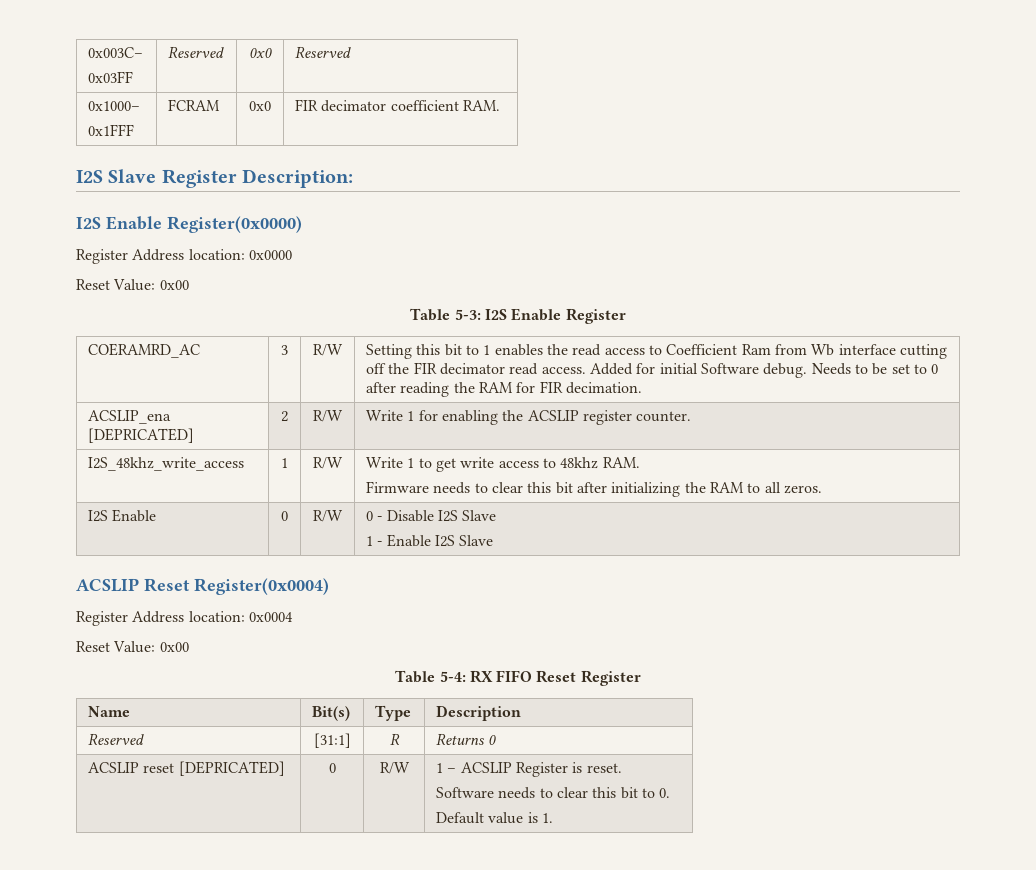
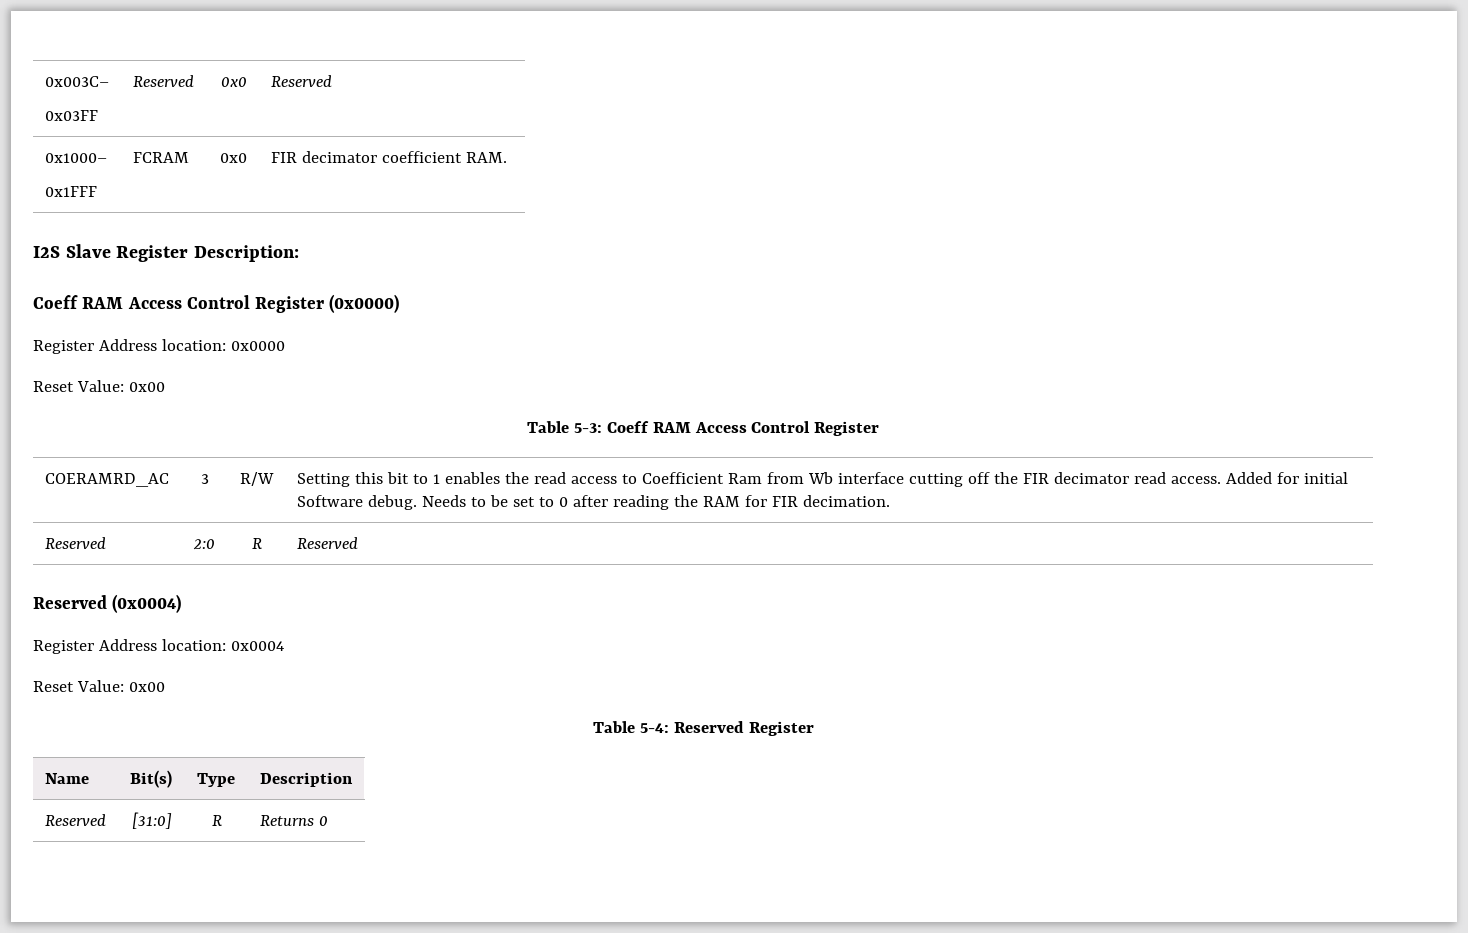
[76,216,302,233] I2S Enable Register(0x0000) -> [33,294,400,313] Coeff RAM Access Control Register (0x0000)
[485,308,562,321] I2S Enable -> [606,421,811,433] Coeff RAM Access Control
[88,410,172,424] [88,428,195,443] [281,411,288,422] [313,410,343,422] [366,410,692,425] [88,457,245,471] [281,458,288,468] [313,457,343,469] [366,457,640,472] [366,481,822,497] [88,509,157,522] [281,511,288,521] [313,510,343,522] [366,510,497,522] [366,534,494,547] [76,578,329,595] ACSLIP_ena [DEPRICATED] | 2 | R/W | Write 1 for enabling the ACSLIP register counter. // I2S_48khz_write_access | 1 | R/W | Write 1 to get write access to 48khz RAM. // Firmware needs to clear this bit after initializing the RAM to all zeros. // I2S Enable | 0 | R/W | 0 - Disable I2S Slave // 1 - Enable I2S Slave // ACSLIP Reset Register(0x0004) -> [44,537,106,549] [193,539,215,550] [251,538,262,549] [296,537,358,549] [33,594,182,613] Reserved | 2:0 | R | Reserved // Reserved (0x0004)
[469,670,577,683] RX FIFO Reset -> [673,721,744,733] Reserved
[313,733,351,748] [31:1] -> [132,812,172,829] [31:0]
[88,761,285,776] [328,763,336,773] [379,762,410,774] [436,762,622,777] [436,787,671,799] [436,812,554,824] // ACSLIP reset [DEPRICATED] | 0 | R/W | 1 – ACSLIP Register is reset. // Software needs to clear this bit to 0. // Default value is 1. -> (328, 821) none

